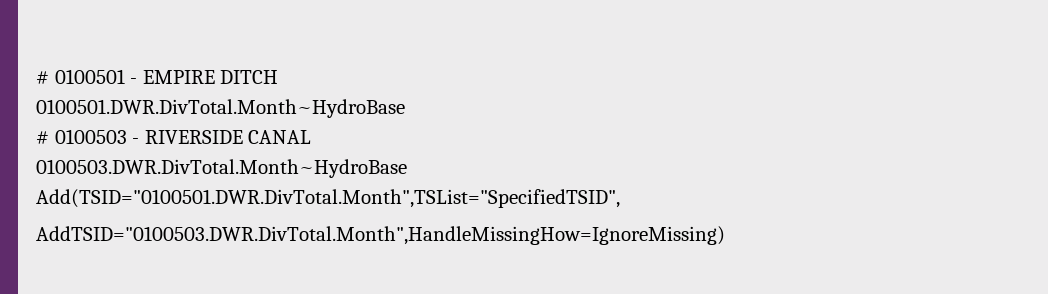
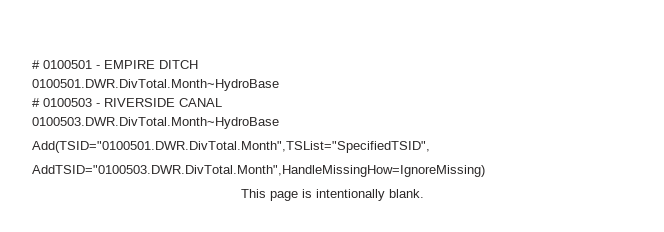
(725, 235) none -> [240,189,424,201] // This page is intentionally blank.

